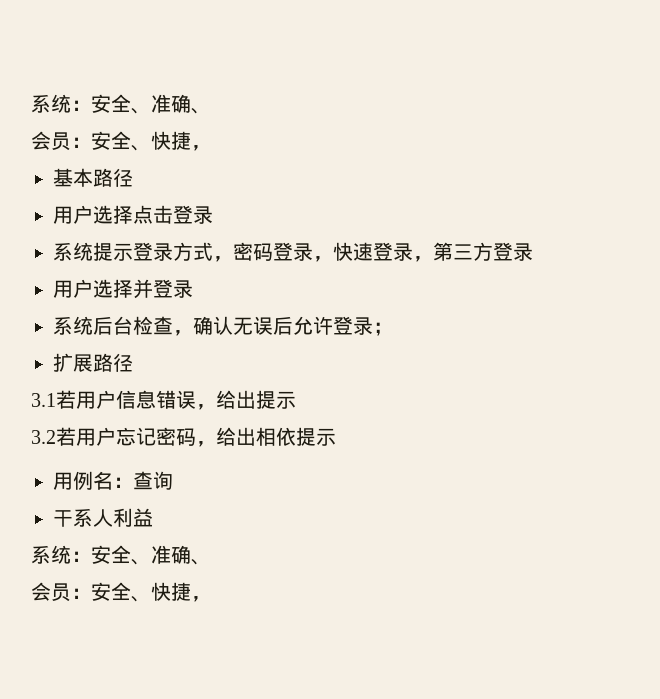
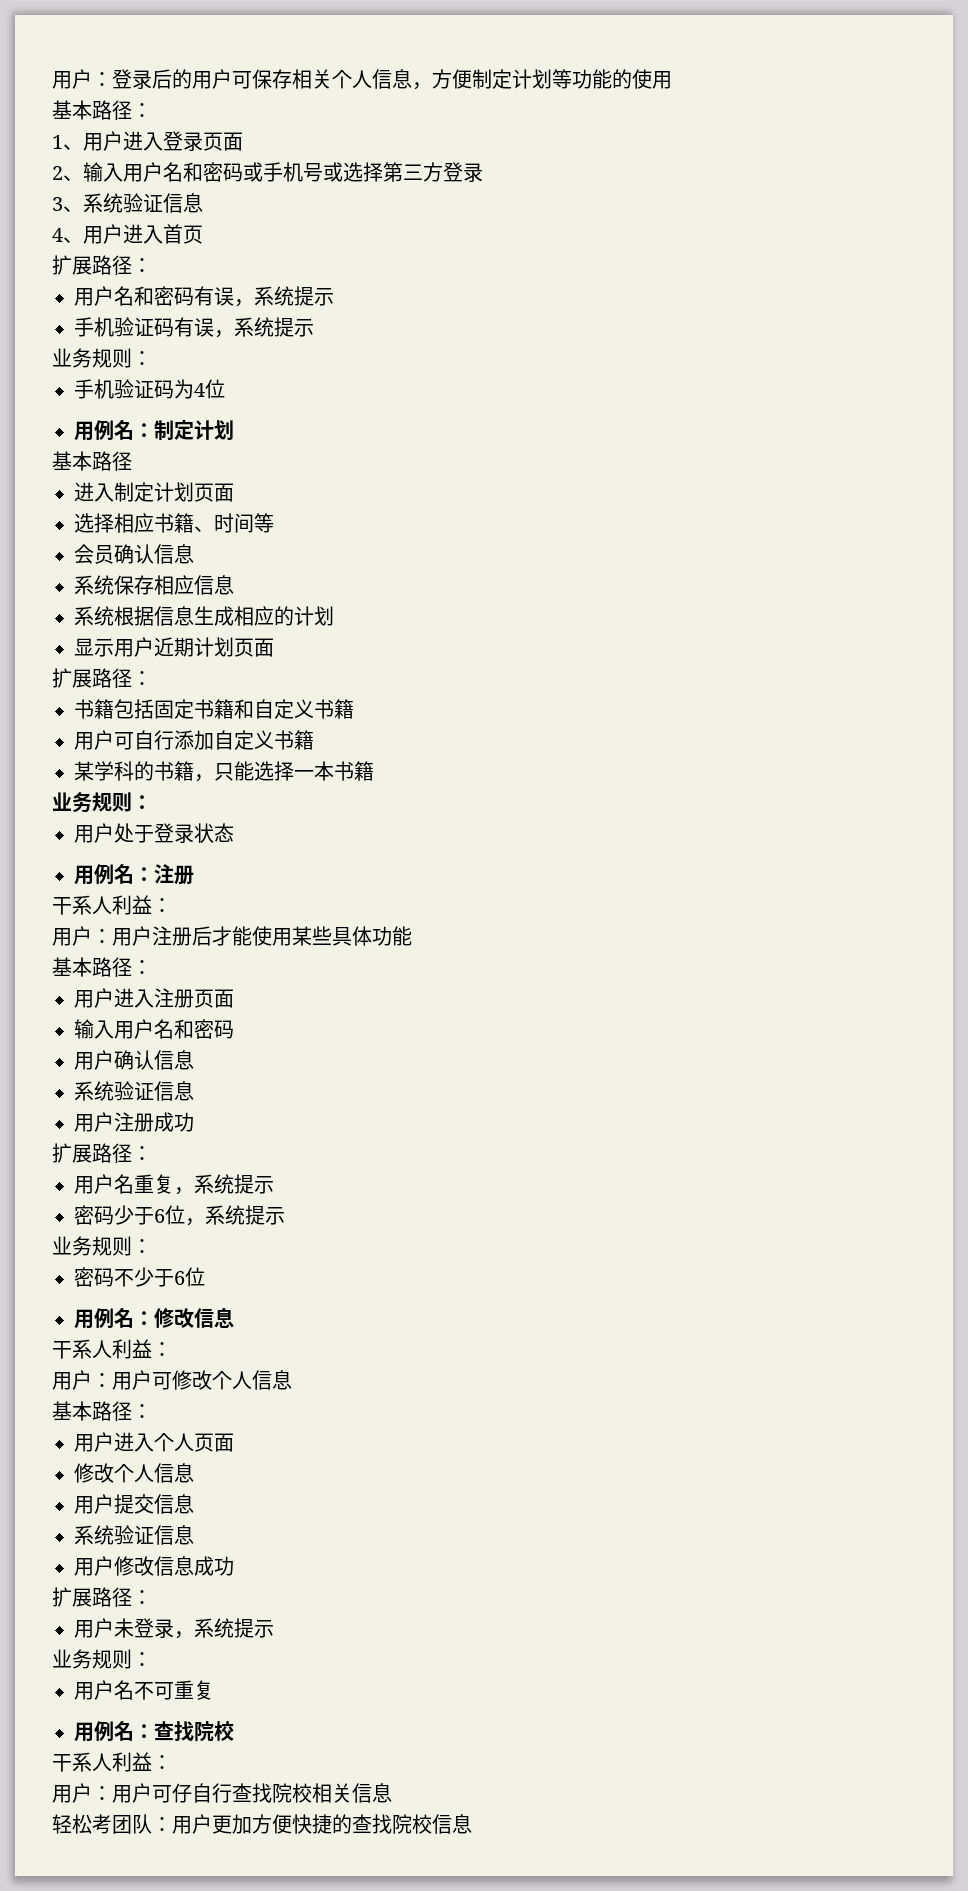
[31,94,211,114] [31,131,211,151] [53,168,133,187] [53,205,213,224] [53,242,533,262] [53,279,193,299] [53,316,393,336] [53,353,133,372] [31,390,296,410] [31,427,336,447] 系统：安全、准确、 // 会员：安全、快捷， // 基本路径 // 用户选择点击登录 // 系统提示登录方式，密码登录，快速登录，第三方登录 // 用户选择并登录 // 系统后台检查，确认无误后允许登录； // 扩展路径 // 3.1若用户信息错误，给出提示 // 3.2若用户忘记密码，给出相依提示 -> [52,69,672,90] [52,100,152,120] [52,131,243,151] [52,162,483,182] [52,193,203,213] [52,224,203,244] [52,255,152,275] [74,286,334,307] [74,317,314,338] [52,348,152,368] [74,379,225,399] [74,420,234,441] [52,451,132,471] [74,482,234,502] [74,513,274,533] [74,544,194,564] [74,575,234,595] [74,606,334,626] [74,637,274,657] [52,668,152,688] [74,699,354,719] [74,730,314,750] [74,761,374,782] [52,792,152,813] [74,823,234,843] [74,864,194,885] [52,895,172,915] [52,926,412,946] [52,957,152,977] [74,988,234,1008] [74,1019,234,1039] [74,1050,194,1070] [74,1081,194,1101] [74,1112,194,1132] [52,1143,152,1163] [74,1174,274,1195] [74,1205,285,1226] [52,1236,152,1256] [74,1267,205,1287] [74,1307,234,1329] [52,1339,172,1359] [52,1370,292,1390] [52,1401,152,1421] [74,1432,234,1452] [74,1463,194,1483] [74,1494,194,1514] [74,1525,194,1545] [74,1556,234,1576] [52,1587,152,1607] [74,1618,274,1639] [52,1649,152,1669] [74,1680,214,1700] 用户：登录后的用户可保存相关个人信息，方便制定计划等功能的使用 // 基本路径： // 1、用户进入登录页面 // 2、输入用户名和密码或手机号或选择第三方登录 // 3、系统验证信息 // 4、用户进入首页 // 扩展路径： // 用户名和密码有误，系统提示 // 手机验证码有误，系统提示 // 业务规则： // 手机验证码为4位 // 用例名：制定计划 // 基本路径 // 进入制定计划页面 // 选择相应书籍、时间等 // 会员确认信息 // 系统保存相应信息 // 系统根据信息生成相应的计划 // 显示用户近期计划页面 // 扩展路径： // 书籍包括固定书籍和自定义书籍 // 用户可自行添加自定义书籍 // 某学科的书籍，只能选择一本书籍 // 业务规则： // 用户处于登录状态 // 用例名：注册 // 干系人利益： // 用户：用户注册后才能使用某些具体功能 // 基本路径： // 用户进入注册页面 // 输入用户名和密码 // 用户确认信息 // 系统验证信息 // 用户注册成功 // 扩展路径： // 用户名重复，系统提示 // 密码少于6位，系统提示 // 业务规则： // 密码不少于6位 // 用例名：修改信息 // 干系人利益： // 用户：用户可修改个人信息 // 基本路径： // 用户进入个人页面 // 修改个人信息 // 用户提交信息 // 系统验证信息 // 用户修改信息成功 // 扩展路径： // 用户未登录，系统提示 // 业务规则： // 用户名不可重复
[153,471,173,490] [53,508,153,527] [31,545,211,565] [31,582,211,602] 询 // 干系人利益 // 系统：安全、准确、 // 会员：安全、快捷， -> [174,1721,234,1742] [52,1752,172,1772] [52,1783,392,1803] [52,1814,472,1834] 找院校 // 干系人利益： // 用户：用户可仔自行查找院校相关信息 // 轻松考团队：用户更加方便快捷的查找院校信息

